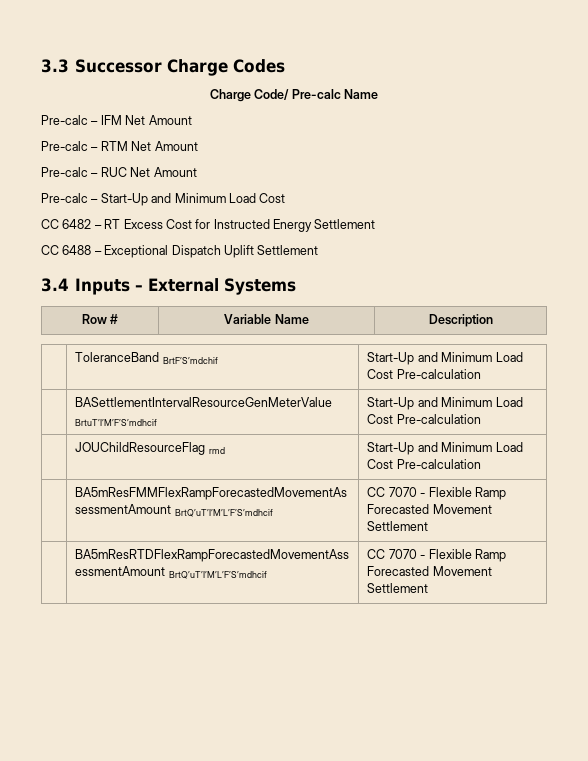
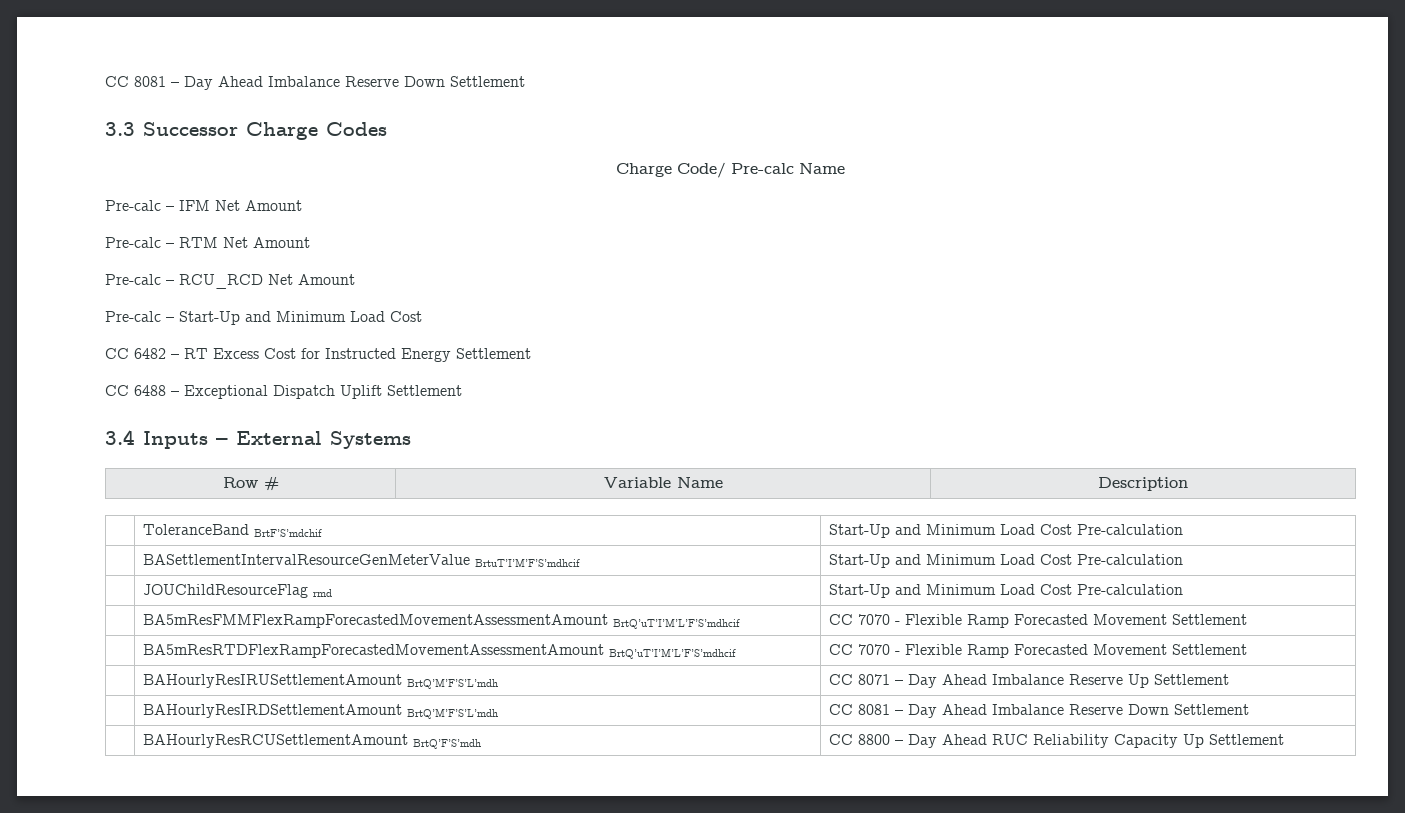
(41, 66) none -> [105,76,525,90] CC 8081 – Day Ahead Imbalance Reserve Down Settlement //
[100,167,127,177] RUC -> [179,274,263,289] RCU_RCD
(429, 588) none -> [143,674,499,689] [829,674,1230,688] [143,704,499,719] [829,704,1250,718] [143,734,482,749] [829,734,1285,748] // | BAHourlyResIRUSettlementAmount BrtQ’M’F’S’L’mdh | CC 8071 – Day Ahead Imbalance Reserve Up Settlement // | BAHourlyResIRDSettlementAmount BrtQ’M’F’S’L’mdh | CC 8081 – Day Ahead Imbalance Reserve Down Settlement // | BAHourlyResRCUSettlementAmount BrtQ’F’S’mdh | CC 8800 – Day Ahead RUC Reliability Capacity Up Settlement

